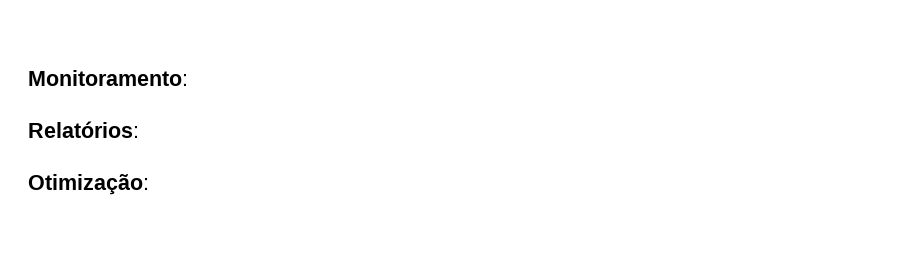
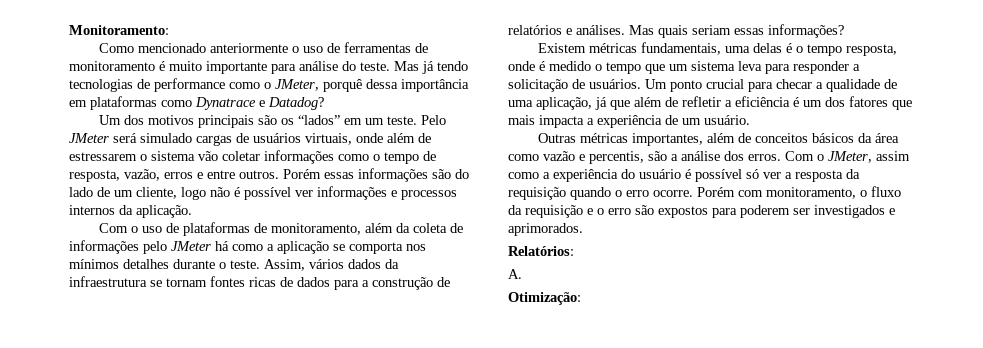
(188, 78) none -> [99,42,429,53] [69,61,468,74] [69,78,469,92] [69,96,324,110] [99,115,447,128] [69,133,431,146] [69,150,436,164] [69,168,469,182] [69,186,457,200] [69,205,192,218] [99,222,464,236] [69,240,426,254] [69,259,399,271] [69,276,450,290] [508,24,844,38] [538,42,898,56] [508,61,860,74] [508,79,897,92] [508,96,912,110] [508,115,750,128] [538,133,900,146] [508,151,910,164] [508,169,860,182] [508,186,901,200] [508,205,895,218] [508,223,583,236] // Como mencionado anteriormente o uso de ferramentas de monitoramento é muito importante para análise do teste. Mas já tendo tecnologias de performance como o JMeter, porquê dessa importância em plataformas como Dynatrace e Datadog? // Um dos motivos principais são os “lados” em um teste. Pelo JMeter será simulado cargas de usuários virtuais, onde além de estressarem o sistema vão coletar informações como o tempo de resposta, vazão, erros e entre outros. Porém essas informações são do lado de um cliente, logo não é possível ver informações e processos internos da aplicação. // Com o uso de plataformas de monitoramento, além da coleta de informações pelo JMeter há como a aplicação se comporta nos mínimos detalhes durante o teste. Assim, vários dados da infraestrutura se tornam fontes ricas de dados para a construção de relatórios e análises. Mas quais seriam essas informações? // Existem métricas fundamentais, uma delas é o tempo resposta, onde é medido o tempo que um sistema leva para responder a solicitação de usuários. Um ponto crucial para checar a qualidade de uma aplicação, já que além de refletir a eficiência é um dos fatores que mais impacta a experiência de um usuário. // Outras métricas importantes, além de conceitos básicos da área como vazão e percentis, são a análise dos erros. Com o JMeter, assim como a experiência do usuário é possível só ver a resposta da requisição quando o erro ocorre. Porém com monitoramento, o fluxo da requisição e o erro são expostos para poderem ser investigados e aprimorados.
(139, 129) none -> [508,269,522,279] // A.

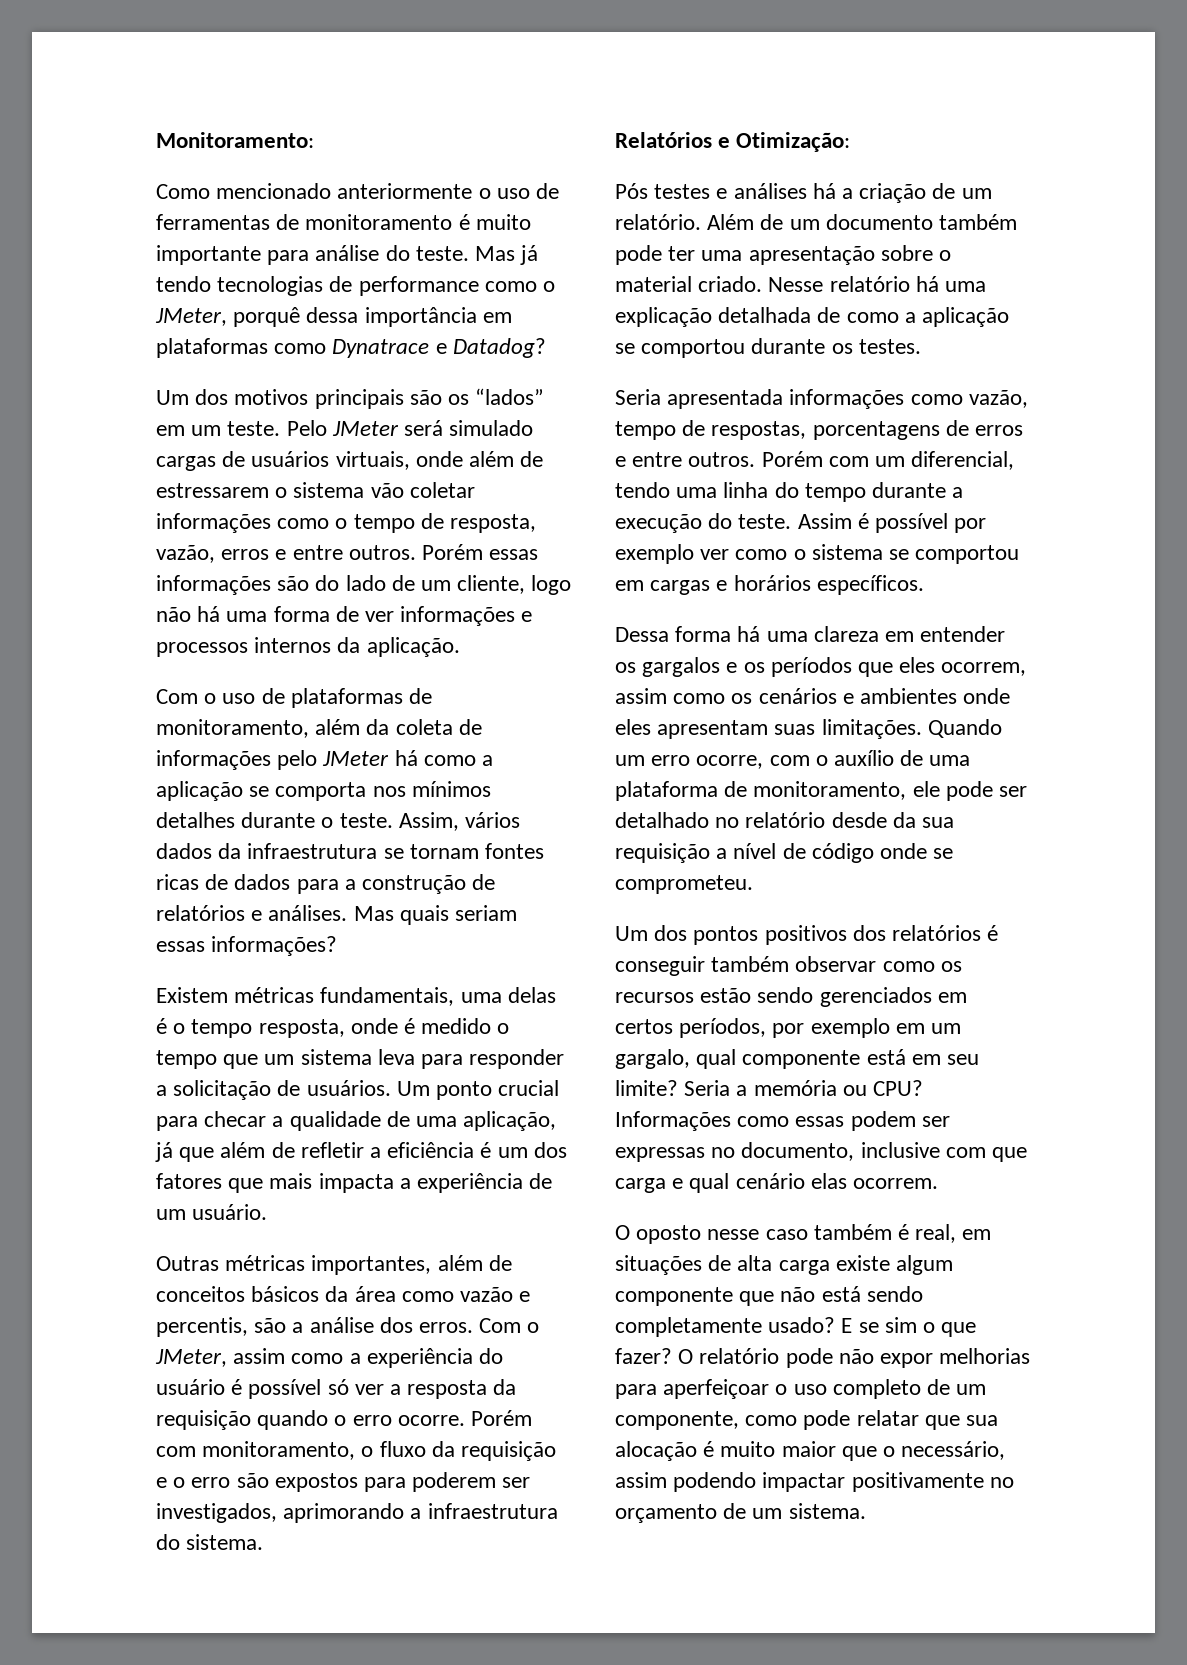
[234,187,291,200] é possível -> [197,606,359,622] há uma forma de
[814,205,895,218] [508,223,583,236] [508,246,574,256] [508,269,522,279] [508,292,581,305] investigados e aprimorados. // Relatórios: // A. // Otimização: -> [156,1503,558,1523] [156,1534,264,1550] [615,132,851,152] [615,183,992,203] [615,214,1018,230] [615,245,952,265] [615,276,987,292] [615,307,1010,327] [615,338,921,358] [615,389,1028,409] [615,420,1024,440] [615,451,1015,470] [615,482,964,502] [615,513,987,533] [615,544,1020,564] [615,575,924,595] [615,626,1006,642] [615,657,1027,677] [615,688,1011,704] [615,719,1002,739] [615,750,971,769] [615,781,1028,801] [615,812,955,828] [615,843,954,863] [615,875,753,894] [615,925,999,945] [615,956,962,976] [615,987,967,1007] [615,1018,962,1038] [615,1049,980,1069] [615,1080,924,1096] [615,1111,950,1131] [615,1142,1028,1162] [615,1173,939,1193] [615,1224,992,1244] [615,1255,954,1275] [615,1286,923,1306] [615,1317,977,1337] [615,1348,1031,1368] [615,1379,987,1399] [615,1410,999,1430] [615,1441,1006,1461] [615,1472,1014,1492] [615,1503,866,1523] investigados, aprimorando a infraestrutura do sistema. // Relatórios e Otimização: // Pós testes e análises há a criação de um relatório. Além de um documento também pode ter uma apresentação sobre o material criado. Nesse relatório há uma explicação detalhada de como a aplicação se comportou durante os testes. // Seria apresentada informações como vazão, tempo de respostas, porcentagens de erros e entre outros. Porém com um diferencial, tendo uma linha do tempo durante a execução do teste. Assim é possível por exemplo ver como o sistema se comportou em cargas e horários específicos. // Dessa forma há uma clareza em entender os gargalos e os períodos que eles ocorrem, assim como os cenários e ambientes onde eles apresentam suas limitações. Quando um erro ocorre, com o auxílio de uma plataforma de monitoramento, ele pode ser detalhado no relatório desde da sua requisição a nível de código onde se comprometeu. // Um dos pontos positivos dos relatórios é conseguir também observar como os recursos estão sendo gerenciados em certos períodos, por exemplo em um gargalo, qual componente está em seu limite? Seria a memória ou CPU? Informações como essas podem ser expressas no documento, inclusive com que carga e qual cenário elas ocorrem. // O oposto nesse caso também é real, em situações de alta carga existe algum componente que não está sendo completamente usado? E se sim o que fazer? O relatório pode não expor melhorias para aperfeiçoar o uso completo de um componente, como pode relatar que sua alocação é muito maior que o necessário, assim podendo impactar positivamente no orçamento de um sistema.

